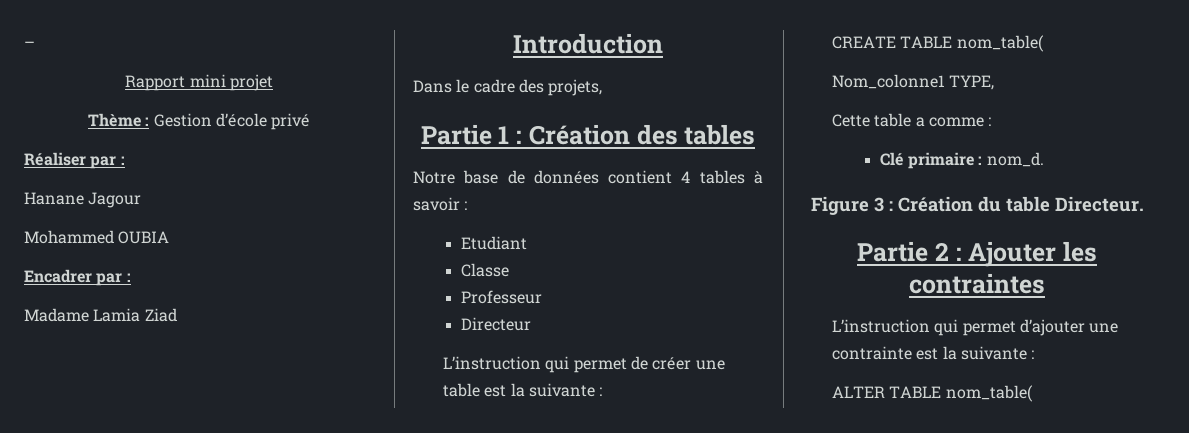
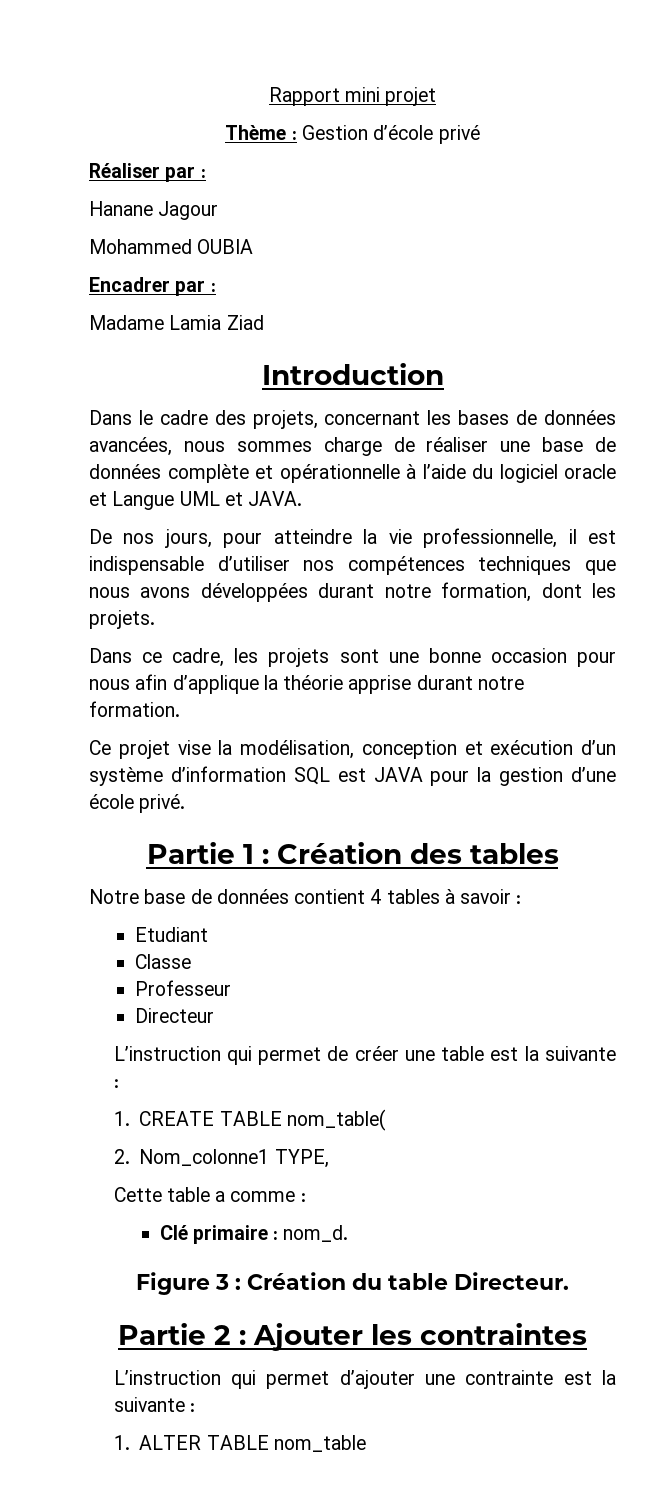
[24,41,35,48] – // -> (268, 96) none
(603, 87) none -> [324,410,617,425] [89,437,616,456] [89,464,616,483] [89,491,303,510] [89,528,617,548] [89,556,616,575] [89,582,616,602] [89,610,155,629] [89,648,616,667] [89,674,524,694] [89,701,180,717] [89,740,616,759] [89,766,616,786] [89,794,186,813] concernant les bases de données avancées, nous sommes charge de réaliser une base de données complète et opérationnelle à l’aide du logiciel oracle et Langue UML et JAVA. // De nos jours, pour atteindre la vie professionnelle, il est indispensable d’utiliser nos compétences techniques que nous avons développées durant notre formation, dont les projets. // Dans ce cadre, les projets sont une bonne occasion pour nous afin d’applique la théorie apprise durant notre formation. // Ce projet vise la modélisation, conception et exécution d’un système d’information SQL est JAVA pour la gestion d’une école privé.
(603, 391) none -> [113,1111,130,1126] 1.
(1044, 43) none -> [113,1149,130,1164] 2.
(1035, 354) none -> [113,1435,130,1450] 1.
[945,385,1033,402] nom_table( -> [273,1435,366,1452] nom_table

